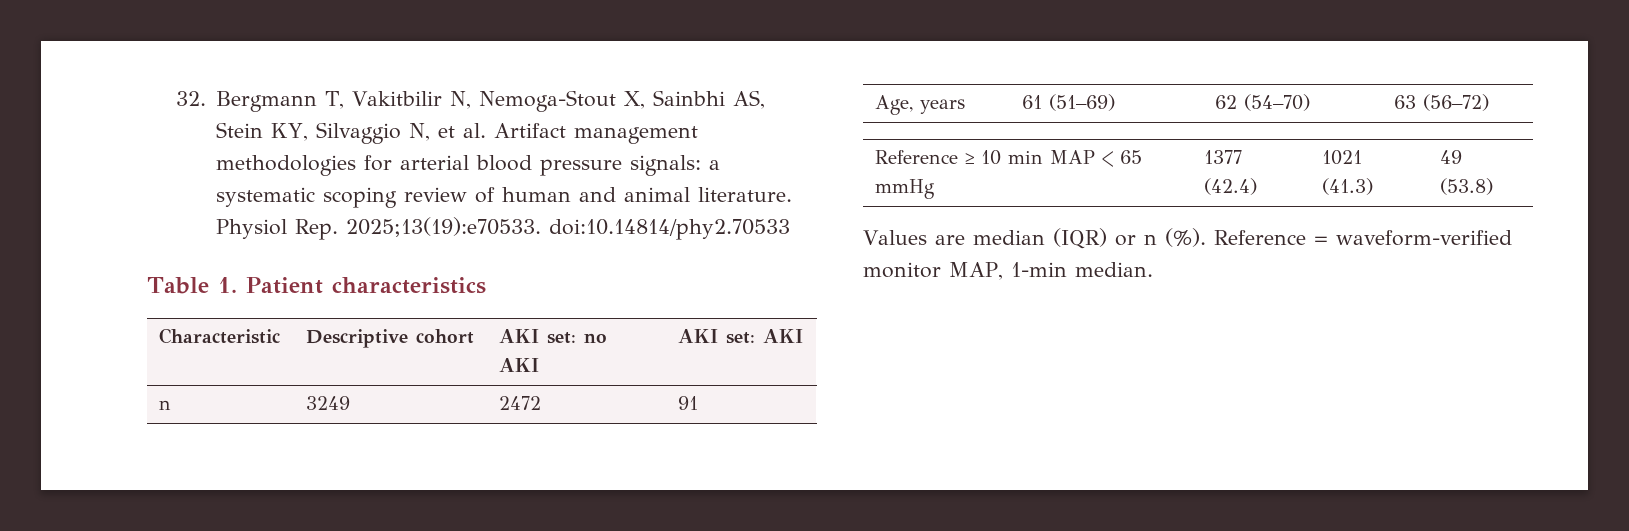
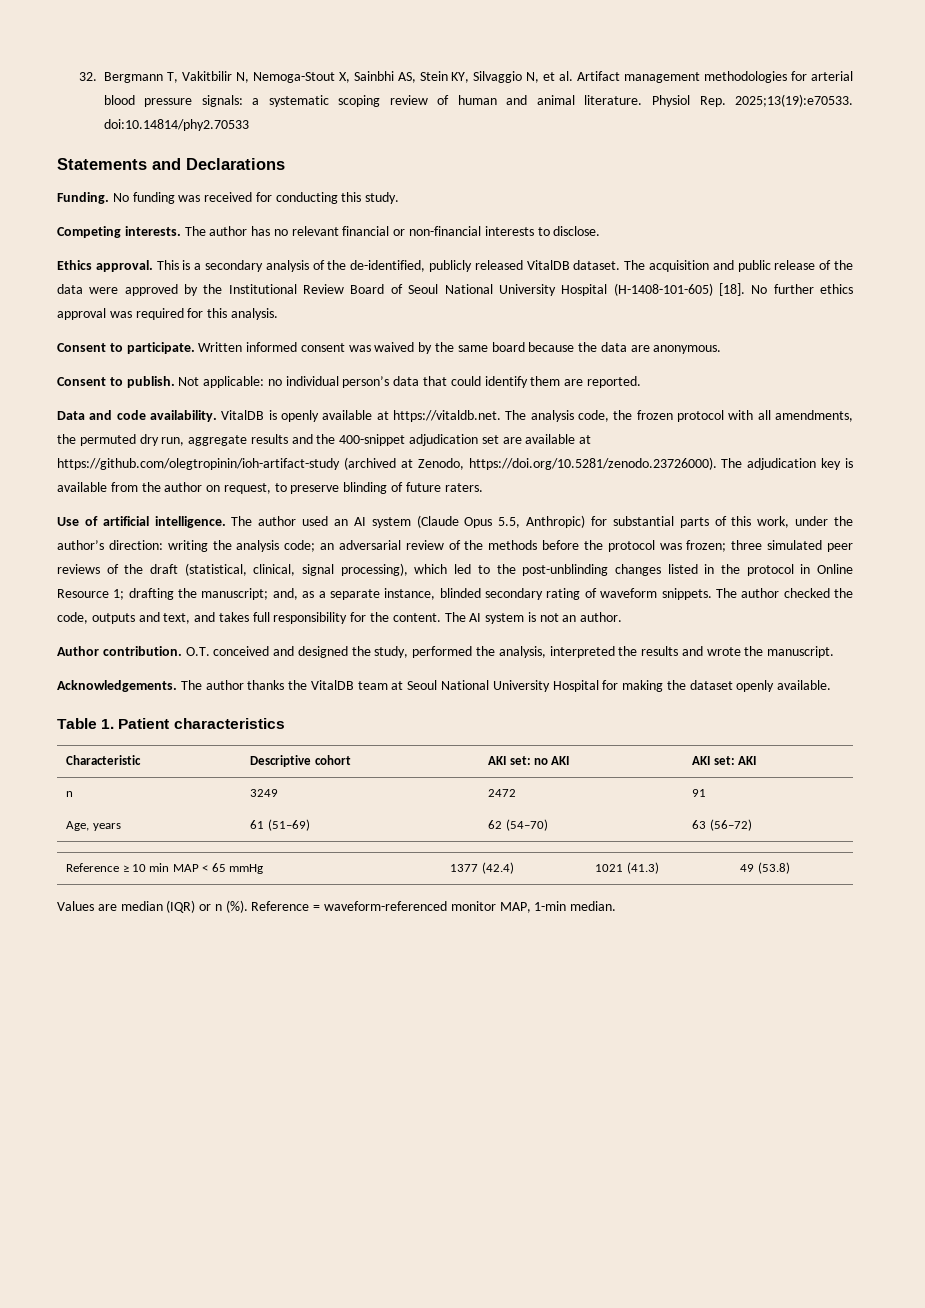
(791, 229) none -> [57,158,285,170] [57,192,400,204] [57,226,601,238] [57,260,853,272] [57,283,854,296] [57,308,278,320] [57,342,722,354] [57,376,641,388] [57,410,854,422] [57,434,592,446] [57,457,853,470] [57,482,483,494] [57,515,854,528] [57,540,854,552] [57,563,854,576] [57,588,853,600] [57,612,623,624] [57,646,835,658] [57,680,832,692] // Statements and Declarations // Funding. No funding was received for conducting this study. // Competing interests. The author has no relevant financial or non-financial interests to disclose. // Ethics approval. This is a secondary analysis of the de-identified, publicly released VitalDB dataset. The acquisition and public release of the data were approved by the Institutional Review Board of Seoul National University Hospital (H-1408-101-605) [18]. No further ethics approval was required for this analysis. // Consent to participate. Written informed consent was waived by the same board because the data are anonymous. // Consent to publish. Not applicable: no individual person’s data that could identify them are reported. // Data and code availability. VitalDB is openly available at https://vitaldb.net. The analysis code, the frozen protocol with all amendments, the permuted dry run, aggregate results and the 400-snippet adjudication set are available at https://github.com/olegtropinin/ioh-artifact-study (archived at Zenodo, https://doi.org/10.5281/zenodo.23726000). The adjudication key is available from the author on request, to preserve blinding of future raters. // Use of artificial intelligence. The author used an AI system (Claude Opus 5.5, Anthropic) for substantial parts of this work, under the author’s direction: writing the analysis code; an adversarial review of the methods before the protocol was frozen; three simulated peer reviews of the draft (statistical, clinical, signal processing), which led to the post-unblinding changes listed in the protocol in Online Resource 1; drafting the manuscript; and, as a separate instance, blinded secondary rating of waveform snippets. The author checked the code, outputs and text, and takes full responsibility for the content. The AI system is not an author. // Author contribution. O.T. conceived and designed the study, performed the analysis, interpreted the results and wrote the manuscript. // Acknowledgements. The author thanks the VitalDB team at Seoul National University Hospital for making the dataset openly available.
[1335,230,1512,246] waveform-verified -> [324,901,448,911] waveform-referenced

